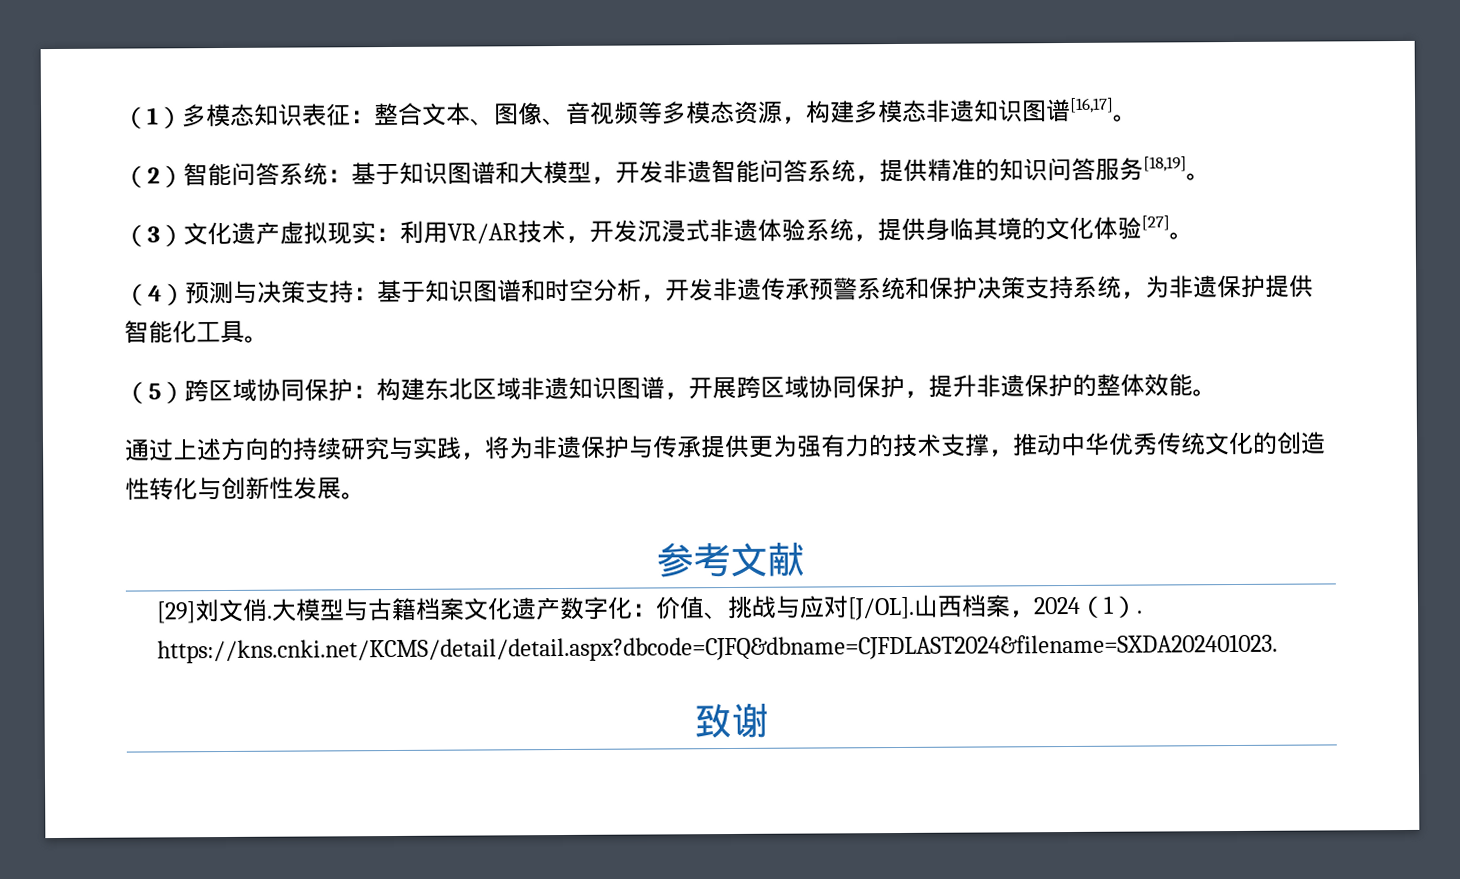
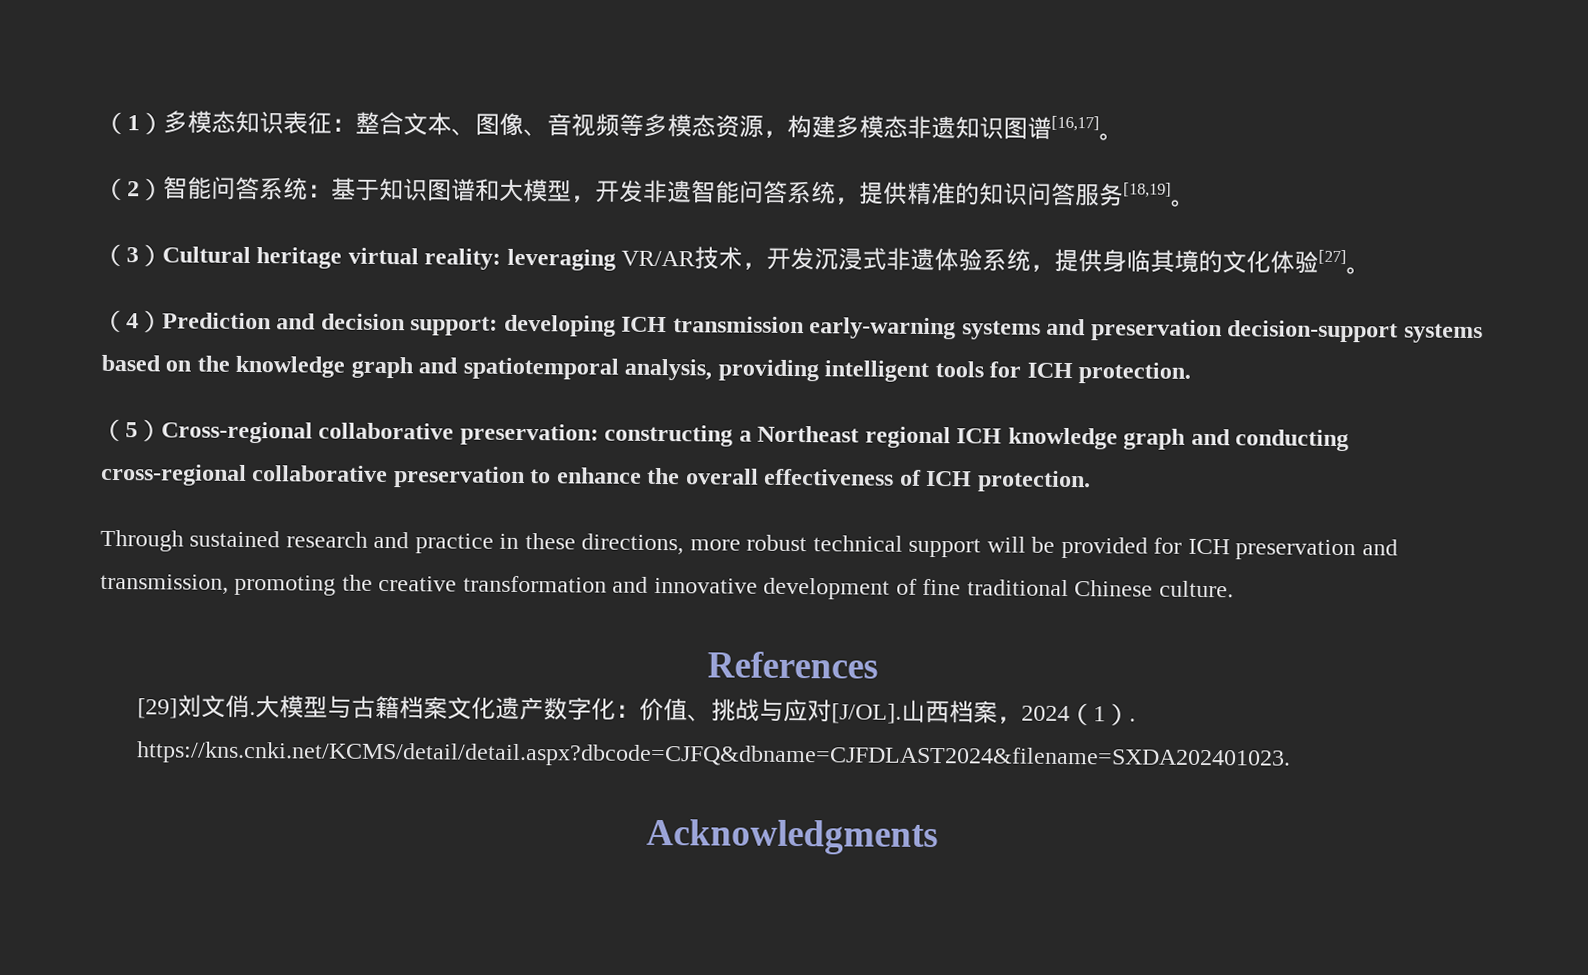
[183,220,448,246] 文化遗产虚拟现实：利用 -> [162,246,616,271] Cultural heritage virtual reality: leveraging
[185,274,1314,305] [124,320,269,344] [124,373,1217,404] [124,431,1326,462] [125,476,366,501] [656,542,805,578] 预测与决策支持：基于知识图谱和时空分析，开发非遗传承预警系统和保护决策支持系统，为非遗保护提供智能化工具。 // （5）跨区域协同保护：构建东北区域非遗知识图谱，开展跨区域协同保护，提升非遗保护的整体效能。 // 通过上述方向的持续研究与实践，将为非遗保护与传承提供更为强有力的技术支撑，推动中华优秀传统文化的创造性转化与创新性发展。 // 参考文献 -> [162,312,1483,344] [101,354,1192,384] [101,418,1350,452] [101,463,1091,493] [100,529,1398,561] [100,573,1234,600] [707,651,878,679] Prediction and decision support: developing ICH transmission early-warning systems and preservation decision-support systems based on the knowledge graph and spatiotemporal analysis, providing intelligent tools for ICH protection. // （5）Cross-regional collaborative preservation: constructing a Northeast regional ICH knowledge graph and conducting cross-regional collaborative preservation to enhance the overall effectiveness of ICH protection. // Through sustained research and practice in these directions, more robust technical support will be provided for ICH preservation and transmission, promoting the creative transformation and innovative development of fine traditional Chinese culture. // References
[694,702,769,739] 致谢 -> [645,818,938,856] Acknowledgments

